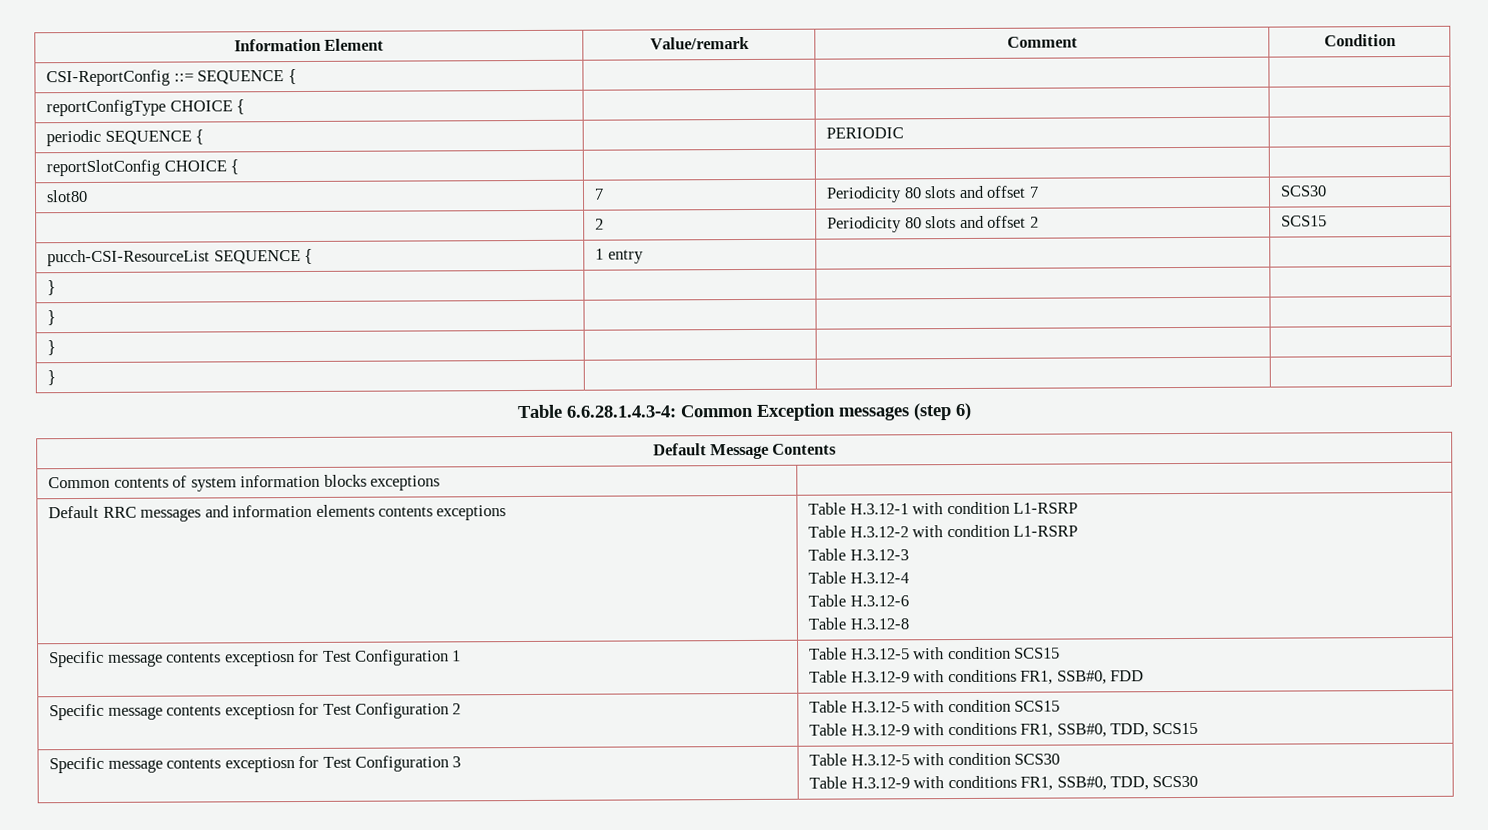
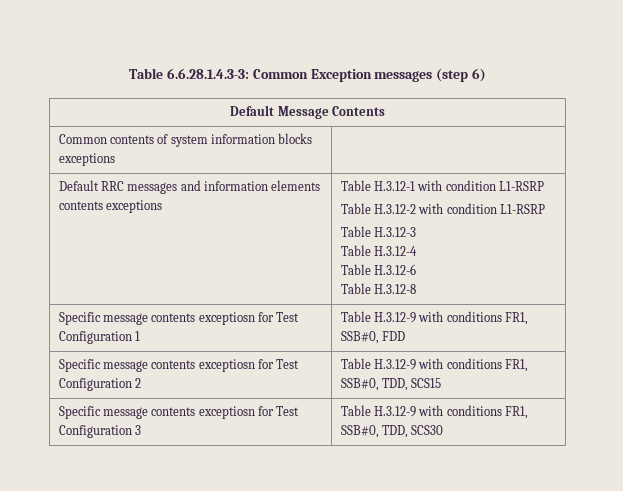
[233,38,385,52] [649,36,750,50] [1006,36,1078,48] [1323,34,1396,47] [46,69,297,87] [46,99,246,117] [46,129,205,147] [826,127,905,139] [46,159,240,177] [46,189,89,203] [594,188,605,200] [826,185,1039,203] [1280,185,1328,197] [595,218,605,230] [827,215,1039,233] [1281,215,1328,227] [47,248,314,267] [595,248,644,264] [47,280,57,296] [47,310,57,326] [47,340,57,356] [47,370,57,386] [516,404,677,419] Information Element | Value/remark | Comment | Condition // CSI-ReportConfig ::= SEQUENCE { | | | // reportConfigType CHOICE { | | | // periodic SEQUENCE { | | PERIODIC | // reportSlotConfig CHOICE { | | | // slot80 | 7 | Periodicity 80 slots and offset 7 | SCS30 // | 2 | Periodicity 80 slots and offset 2 | SCS15 // pucch-CSI-ResourceList SEQUENCE { | 1 entry | | // } | | | // } | | | // } | | | // } | | | // Table 6.6.28.1.4.3-4: -> [129,68,249,79] Table 6.6.28.1.4.3-3:
[850,646,1061,660] [809,670,848,683] H.3.12-5 with condition SCS15 // Table -> (371, 316) none
[850,699,1061,713] [809,723,848,736] H.3.12-5 with condition SCS15 // Table -> (371, 363) none
[850,752,1061,766] [809,776,848,789] H.3.12-5 with condition SCS30 // Table -> (371, 410) none

